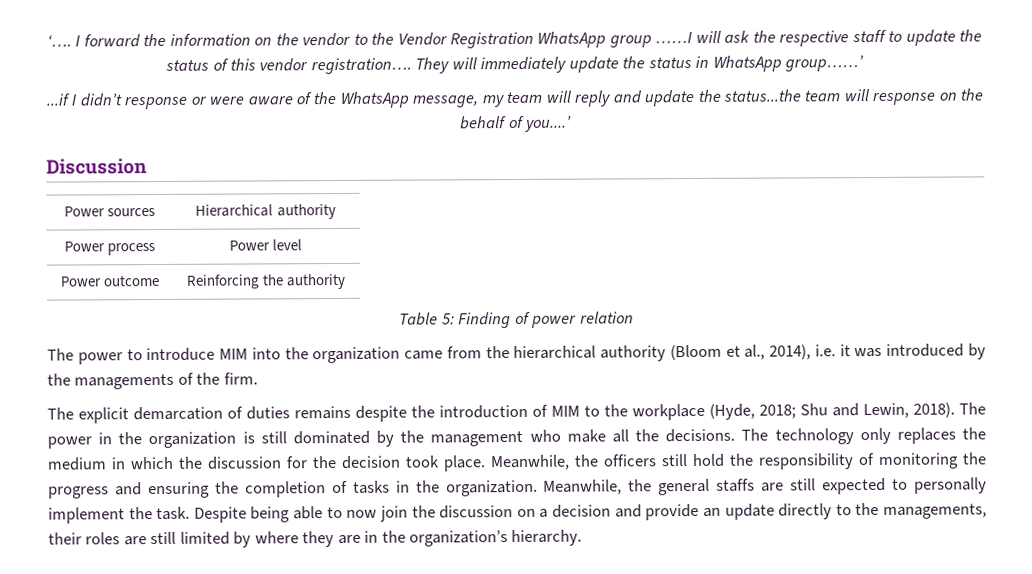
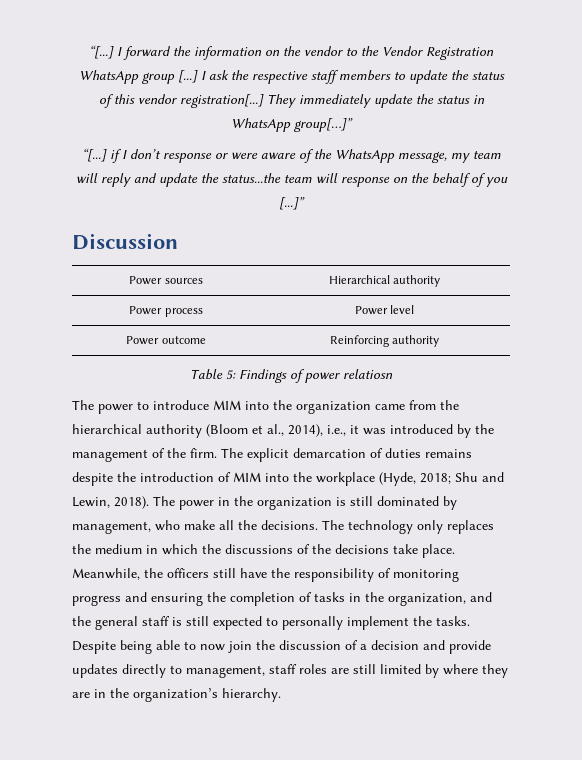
[46,34,72,47] ‘…. -> [89,45,114,59] “[...]
[655,30,722,44] ……I will -> [177,70,206,83] [...] I
(887, 36) none -> [338,70,391,81] members
[310,57,478,75] registration…. They will -> [179,94,296,108] registration[...] They
[784,55,864,72] [45,93,122,107] group……’ // ...if I didn’t -> [294,118,353,132] [81,148,161,163] group[…]” // “[...] if I don’t
[523,115,572,132] you....’ -> [485,177,508,187] [279,197,305,210] you [...]”
[262,274,283,286] the -> (389, 341) none
[458,312,512,329] Finding -> [239,369,287,383] Findings
[579,311,634,324] relation -> [343,369,393,379] relatiosn
[814,344,836,357] i.e. -> [327,425,346,436] i.e.,
[74,373,175,390] managements -> [72,449,148,462] management
(258, 378) // -> (217, 453) none
[584,405,600,417] to -> [265,473,289,482] into
[400,430,524,447] the management -> [72,521,151,534] management,
[207,455,440,470] discussion for the decision took -> [225,544,418,554] discussions of the decisions take
[692,453,725,468] hold -> [240,568,267,578] have
[962,452,986,465] the -> (459, 575) none
[445,478,785,497] organization. Meanwhile, the general staffs are -> [388,592,492,606] [72,616,182,630] organization, and the general staff is
[156,506,191,521] task. -> [436,616,470,626] tasks.
[516,508,536,518] on -> [345,640,358,650] of
[702,502,987,520] [48,532,82,545] an update directly to the managements, their -> [72,664,297,678] updates directly to management, staff

